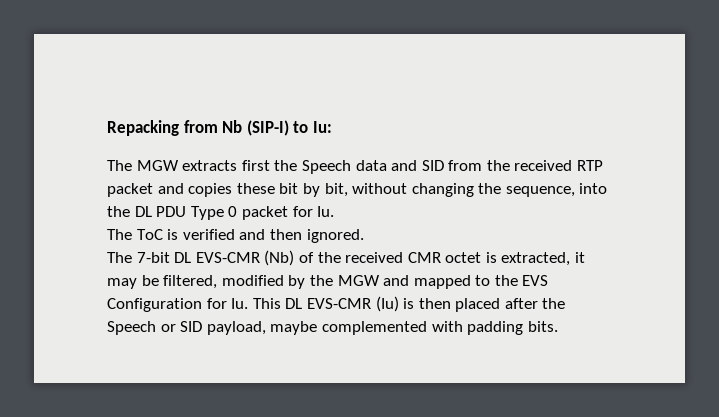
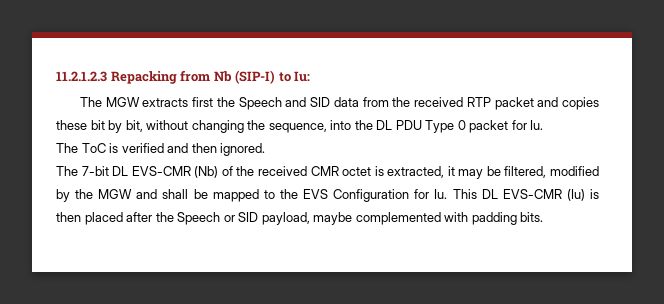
(107, 128) none -> [56,71,107,82] 11.2.1.2.3
[355,160,387,171] data -> (282, 103) none
(444, 165) none -> [333,97,359,107] data
(410, 280) none -> [162,189,208,199] shall be

